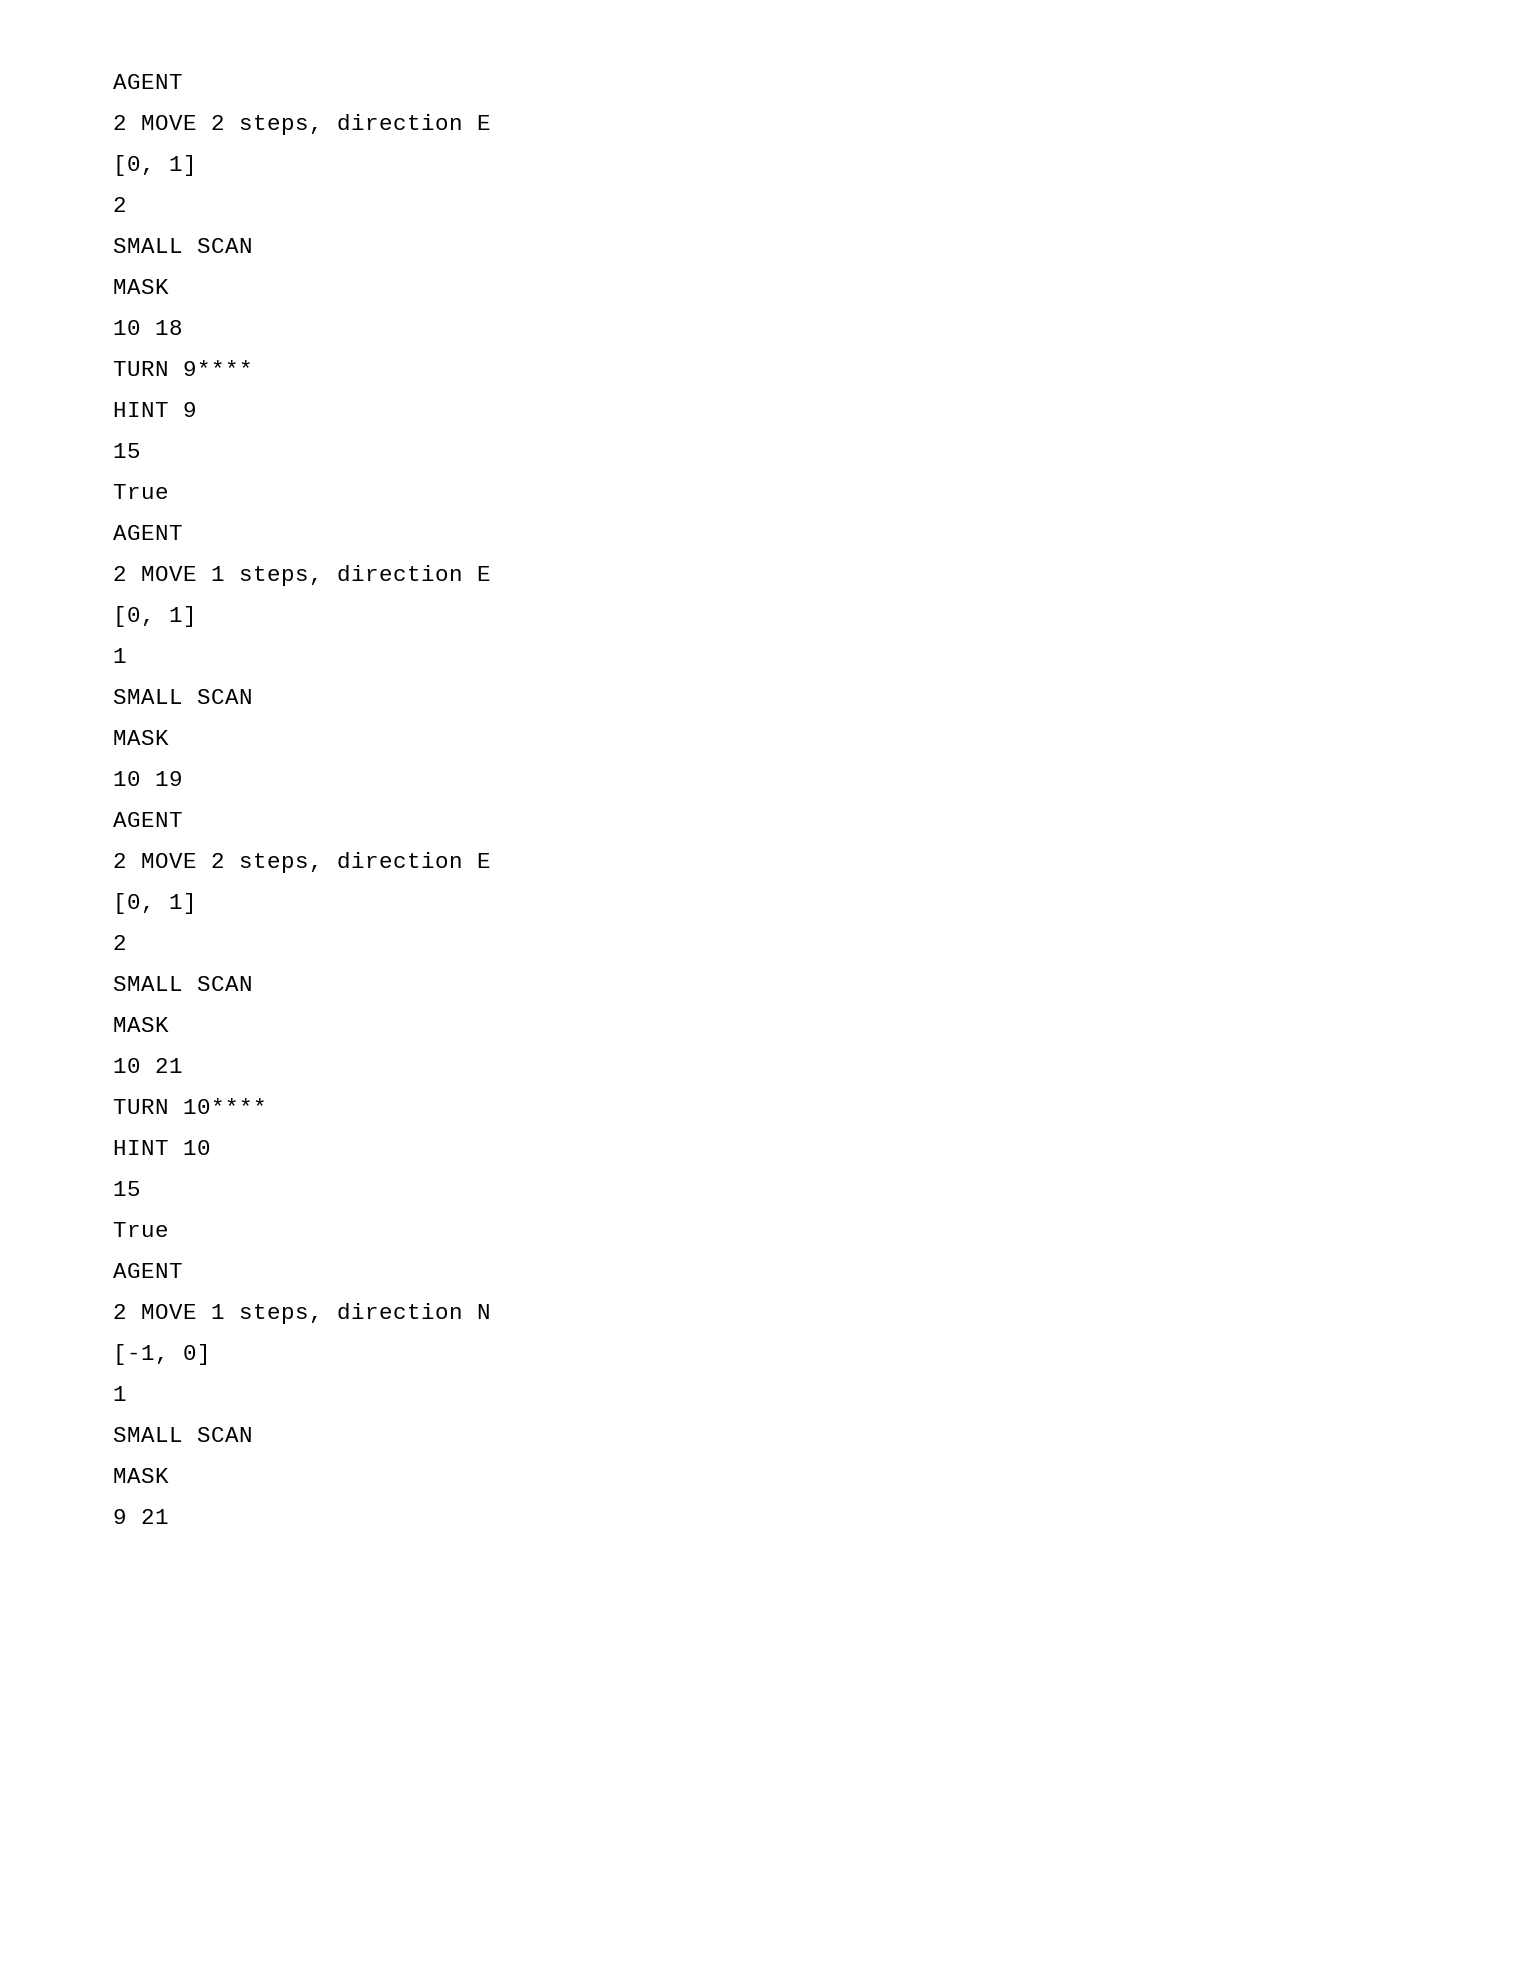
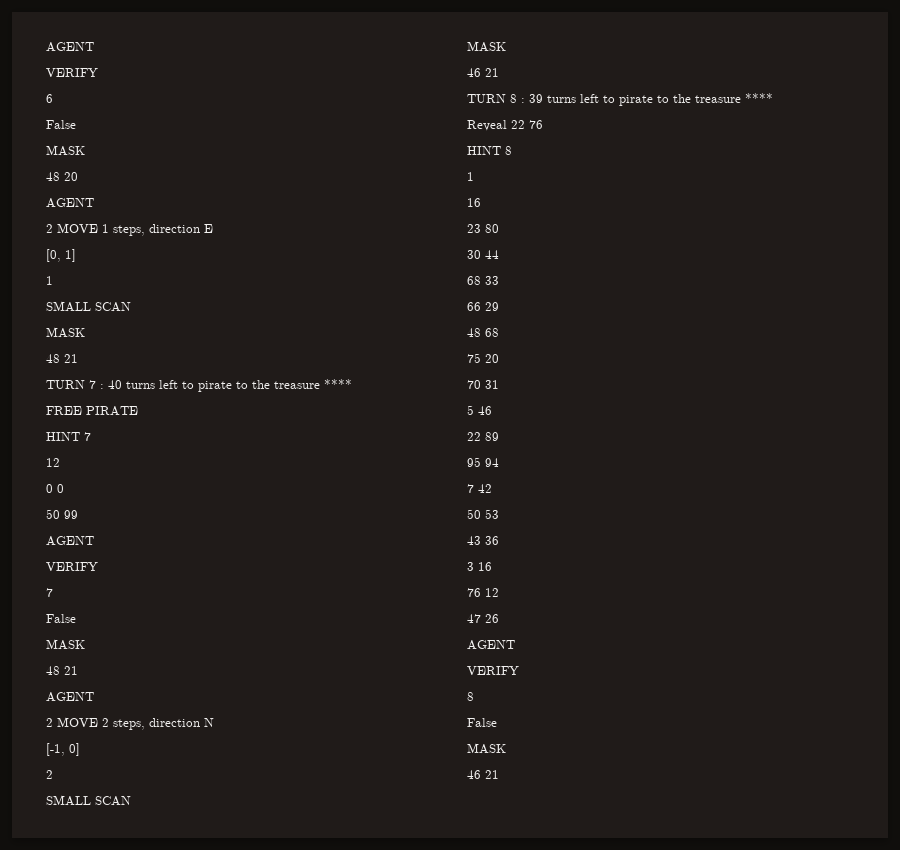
[113,74,183,89] [113,114,491,135] [113,155,197,176] [113,197,127,212] [113,238,253,253] [113,279,169,294] [113,320,183,335] [113,360,253,376] [113,402,197,417] [113,443,141,458] [113,484,169,499] AGENT // 2 MOVE 2 steps, direction E // [0, 1] // 2 // SMALL SCAN // MASK // 10 18 // TURN 9**** // HINT 9 // 15 // True -> [46,42,94,52] [46,68,98,77] [46,94,53,103] [46,120,76,129] [46,145,85,156] [46,172,78,181] AGENT // VERIFY // 6 // False // MASK // 48 20
[113,771,183,786] [113,812,183,827] [113,852,491,873] [113,893,197,914] [113,935,127,950] [113,976,253,991] [113,1017,169,1032] [113,1058,183,1073] [113,1098,267,1114] [113,1140,211,1155] [113,1181,141,1196] [113,1222,169,1237] [113,1263,183,1278] [113,1303,491,1324] [113,1344,211,1365] [113,1386,127,1401] [113,1427,253,1442] [113,1468,169,1483] [113,1509,127,1524] 10 19 // AGENT // 2 MOVE 2 steps, direction E // [0, 1] // 2 // SMALL SCAN // MASK // 10 21 // TURN 10**** // HINT 10 // 15 // True // AGENT // 2 MOVE 1 steps, direction N // [-1, 0] // 1 // SMALL SCAN // MASK // 9 -> [46,354,78,363] [46,379,352,392] [46,406,138,416] [46,432,91,441] [46,458,60,467] [46,484,64,493] [46,509,78,519] [46,536,94,546] [46,562,98,571] [46,588,53,597] [46,614,76,623] [46,639,85,650] [46,666,78,675] [46,692,94,702] [46,717,214,730] [46,743,80,756] [46,770,53,779] [46,795,131,806] [467,41,506,52] [467,68,499,77] [467,93,773,106] [467,120,543,131] [467,146,512,155] [467,172,474,181] [467,198,481,207] [467,224,499,233] [467,250,499,259] [467,276,499,285] [467,302,499,311] [467,328,499,337] [467,353,499,363] [467,380,499,389] [467,405,492,415] [467,432,499,441] [467,457,499,467] [467,484,492,493] [467,509,499,519] [467,536,499,545] [467,562,492,571] [467,588,499,597] [467,614,499,623] [467,640,515,650] [467,666,519,675] [467,692,474,701] [467,718,497,727] [467,743,506,754] [467,770,481,779] 48 21 // TURN 7 : 40 turns left to pirate to the treasure **** // FREE PIRATE // HINT 7 // 12 // 0 0 // 50 99 // AGENT // VERIFY // 7 // False // MASK // 48 21 // AGENT // 2 MOVE 2 steps, direction N // [-1, 0] // 2 // SMALL SCAN // MASK // 46 21 // TURN 8 : 39 turns left to pirate to the treasure **** // Reveal 22 76 // HINT 8 // 1 // 16 // 23 80 // 30 44 // 68 33 // 66 29 // 48 68 // 75 20 // 70 31 // 5 46 // 22 89 // 95 94 // 7 42 // 50 53 // 43 36 // 3 16 // 76 12 // 47 26 // AGENT // VERIFY // 8 // False // MASK // 46

